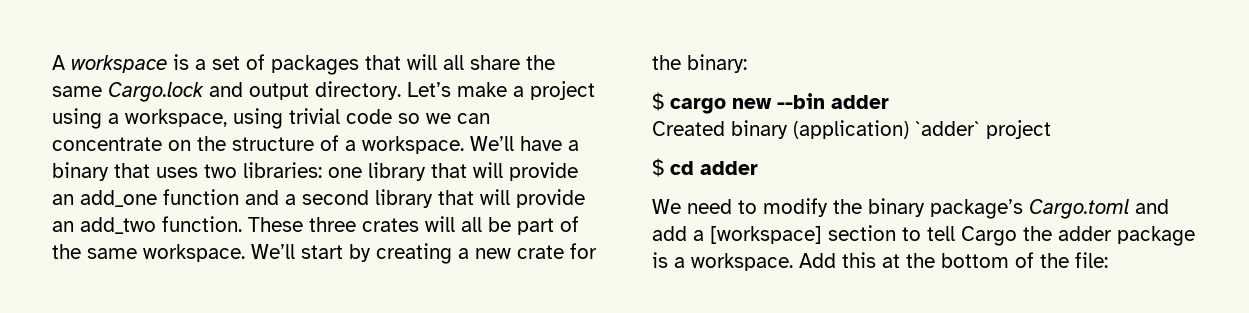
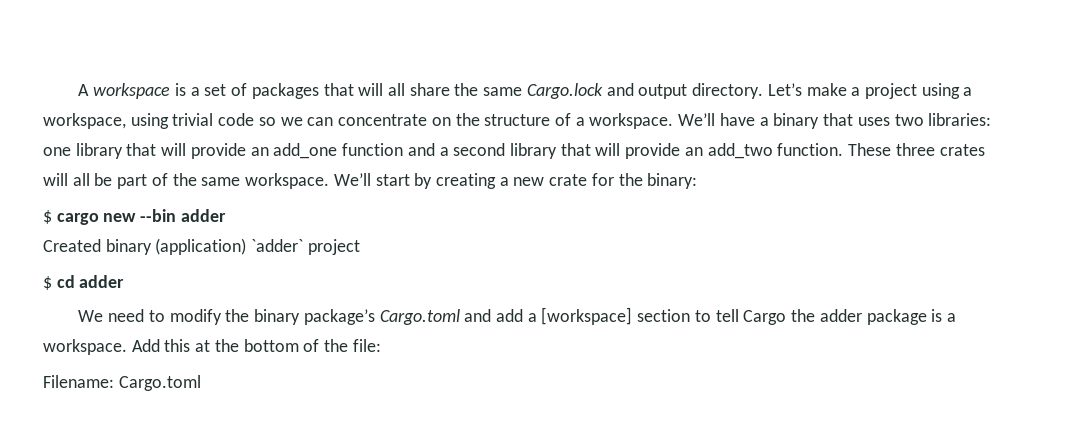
(1108, 260) none -> [43,375,201,391] // Filename: Cargo.toml

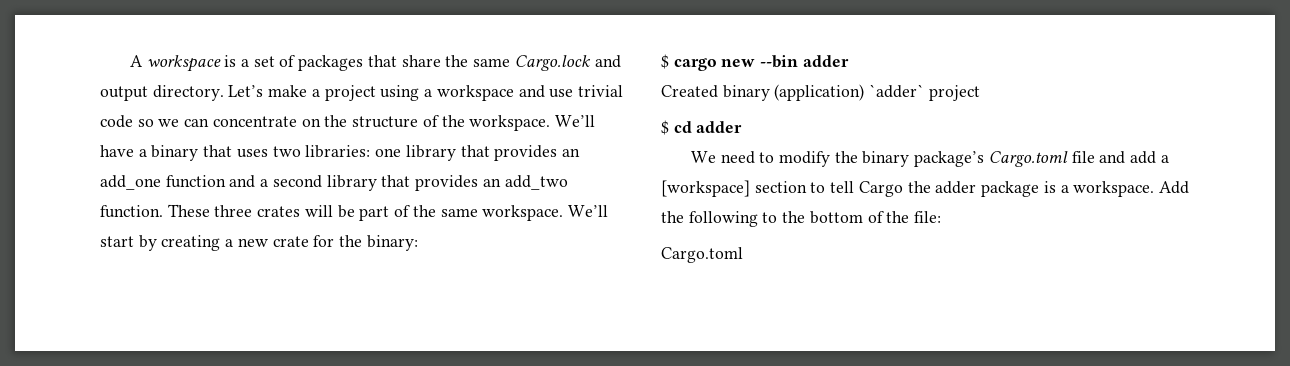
[358,83,406,96] will all -> (397, 61) none
[43,113,169,129] workspace, using -> [436,85,574,101] workspace and use
[575,117,585,126] a -> [441,115,465,127] the
[161,143,246,159] will provide -> [494,145,558,161] provides
[595,143,681,159] will provide -> [415,175,479,191] provides
[72,173,90,186] all -> (333, 211) none
(460, 317) none -> [1071,151,1095,163] file
[164,339,211,352] this at -> [661,211,778,227] the following to
[43,375,114,388] Filename: -> (942, 217) none

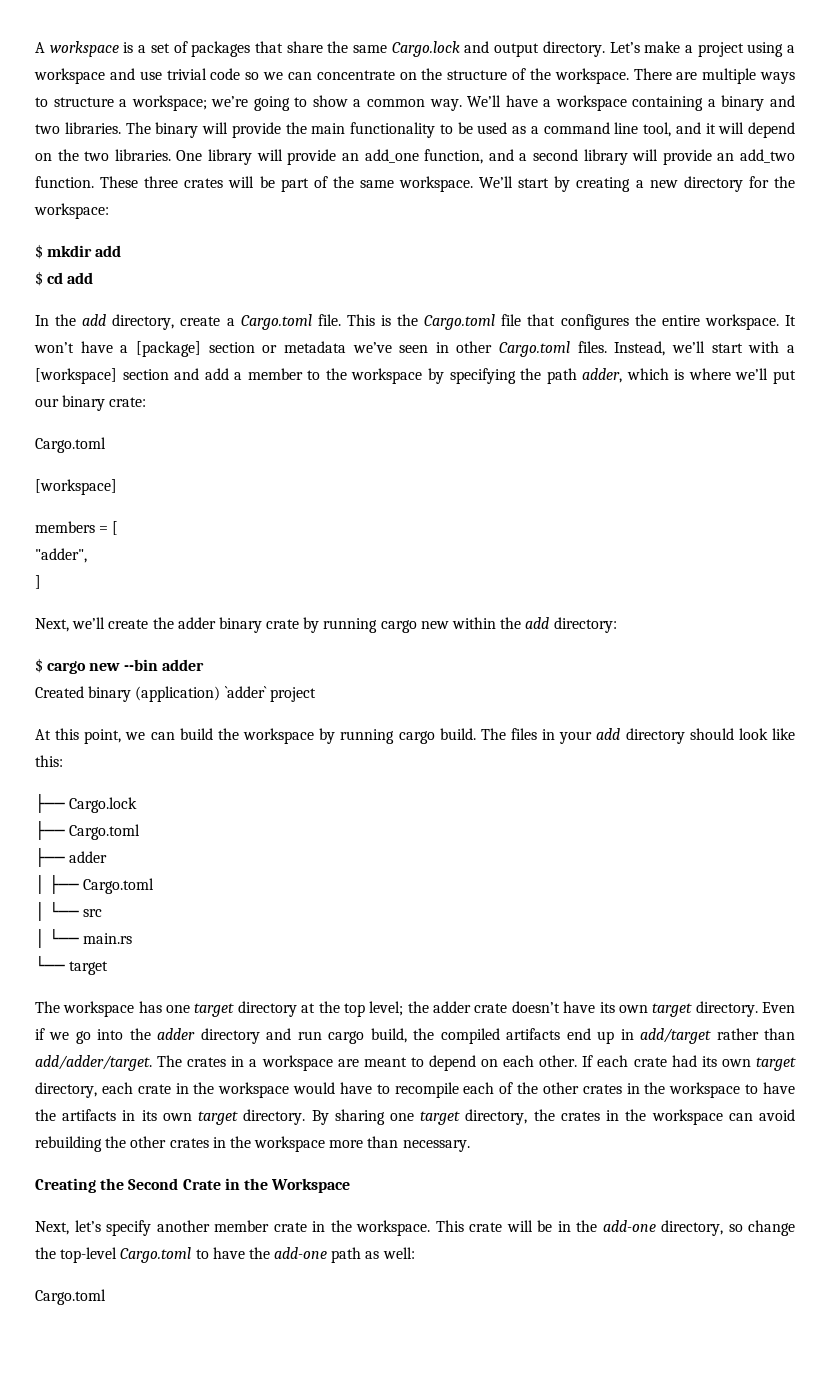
[554,115,595,127] [100,145,558,161] We’ll have a binary that uses two libraries: one library that provides -> [633,68,796,84] [35,95,795,111] [35,122,795,138] [35,149,337,165] There are multiple ways to structure a workspace; we’re going to show a common way. We’ll have a workspace containing a binary and two libraries. The binary will provide the main functionality to be used as a command line tool, and it will depend on the two libraries. One library will provide
[165,175,226,188] function -> [424,149,484,164] function,
[381,175,479,191] that provides -> [632,149,712,165] will provide
[272,236,309,247] crate -> [683,176,743,192] directory
[366,235,418,251] binary: -> [34,203,109,219] [35,244,122,259] [35,271,94,286] [35,314,796,330] [34,341,795,357] [35,368,796,384] [35,395,147,411] [35,437,106,453] [35,479,117,495] [35,521,119,535] [35,548,87,563] [35,575,41,589] [35,617,617,633] workspace: // $ mkdir add // $ cd add // In the add directory, create a Cargo.toml file. This is the Cargo.toml file that configures the entire workspace. It won’t have a [package] section or metadata we’ve seen in other Cargo.toml files. Instead, we’ll start with a [workspace] section and add a member to the workspace by specifying the path adder, which is where we’ll put our binary crate: // Cargo.toml // [workspace] // members = [ // "adder", // ] // Next, we’ll create the adder binary crate by running cargo new within the add directory:
[661,120,743,135] [690,151,1169,167] [661,180,1189,197] [661,211,942,227] $ cd adder // We need to modify the binary package’s Cargo.toml file and add a [workspace] section to tell Cargo the adder package is a workspace. Add the following to the bottom of the file: -> [35,728,795,744] [35,755,63,767] [35,793,138,813] [35,820,141,840] [35,847,108,867] [35,874,155,894] [35,901,103,921] [35,928,133,948] [35,955,109,975] [35,1001,795,1017] [35,1028,796,1044] [35,1055,796,1071] [35,1082,796,1098] [35,1109,795,1125] [35,1136,470,1152] [35,1178,351,1193] [35,1220,795,1236] [35,1247,415,1263] At this point, we can build the workspace by running cargo build. The files in your add directory should look like this: // ├── Cargo.lock // ├── Cargo.toml // ├── adder // │ ├── Cargo.toml // │ └── src // │ └── main.rs // └── target // The workspace has one target directory at the top level; the adder crate doesn’t have its own target directory. Even if we go into the adder directory and run cargo build, the compiled artifacts end up in add/target rather than add/adder/target. The crates in a workspace are meant to depend on each other. If each crate had its own target directory, each crate in the workspace would have to recompile each of the other crates in the workspace to have the artifacts in its own target directory. By sharing one target directory, the crates in the workspace can avoid rebuilding the other crates in the workspace more than necessary. // Creating the Second Crate in the Workspace // Next, let’s specify another member crate in the workspace. This crate will be in the add-one directory, so change the top-level Cargo.toml to have the add-one path as well:

